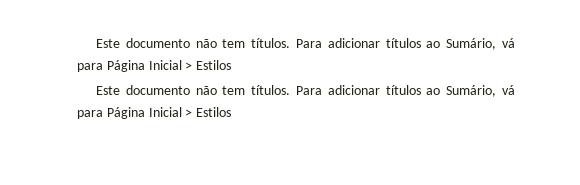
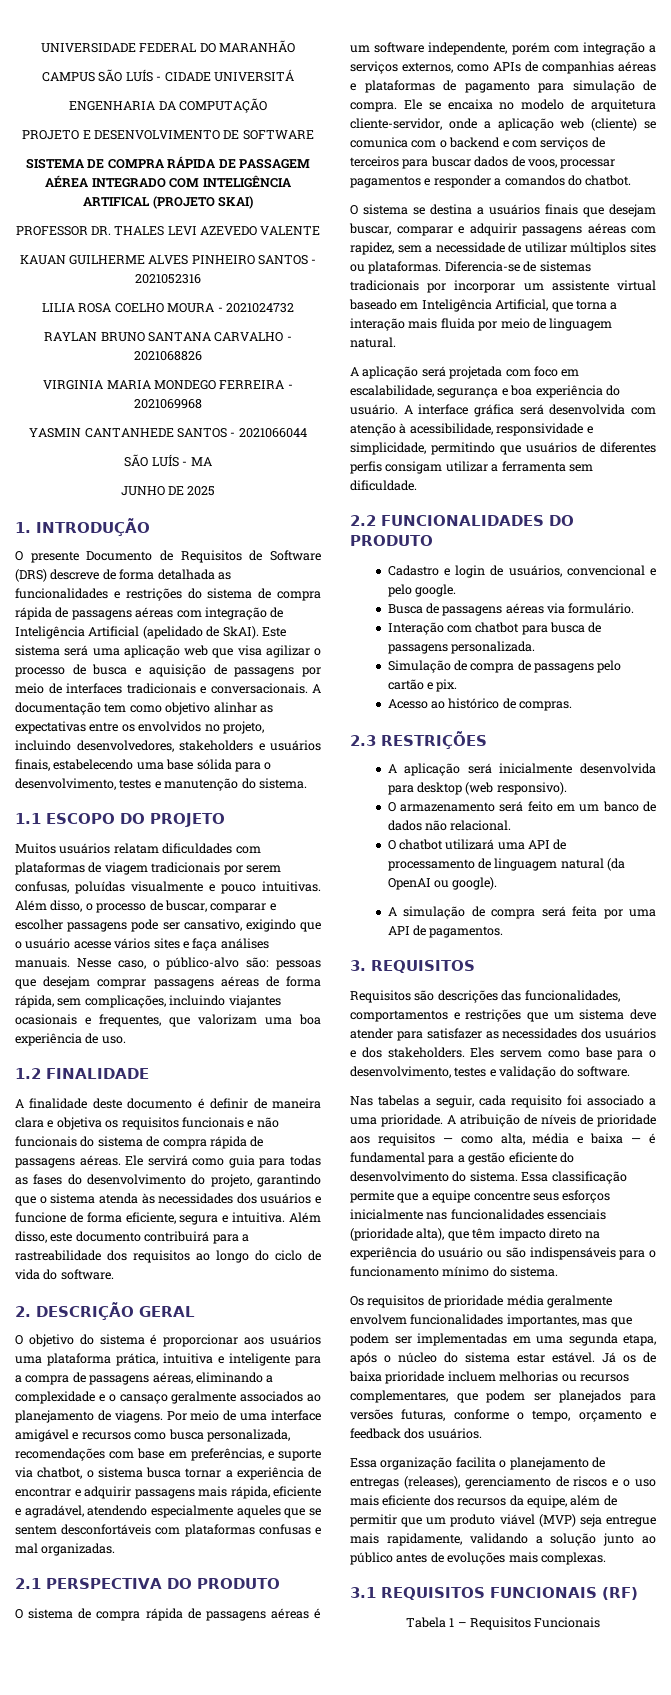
[95,38,515,50] [77,60,232,72] [95,85,515,97] [77,107,232,119] Este documento não tem títulos. Para adicionar títulos ao Sumário, vá para Página Inicial > Estilos // Este documento não tem títulos. Para adicionar títulos ao Sumário, vá para Página Inicial > Estilos -> [40,40,296,53] [42,69,294,82] [69,98,267,113] [22,130,314,140] [26,156,310,169] [45,175,291,188] [83,196,253,209] [15,226,321,236] [19,255,317,265] [135,274,201,284] [42,303,294,313] [44,332,292,342] [134,351,202,361] [43,380,293,390] [134,399,202,409] [29,428,307,438] [124,454,212,467] [120,486,216,496] [15,518,150,536] [15,550,321,563] [15,569,231,582] [15,588,321,601] [15,607,284,620] [15,626,286,639] [15,645,321,658] [15,664,322,677] [15,683,321,694] [15,702,273,715] [15,721,264,734] [15,740,321,752] [15,759,272,772] [15,778,307,791] [15,813,225,827] [15,843,261,854] [15,862,281,875] [15,881,321,894] [15,900,276,913] [15,919,321,932] [15,938,269,951] [15,957,322,970] [15,976,321,989] [15,995,281,1008] [15,1014,321,1027] [15,1033,126,1046] [15,1068,149,1079] [15,1098,321,1109] [15,1117,279,1130] [15,1136,264,1149] [15,1155,321,1168] [15,1174,321,1187] [15,1193,321,1206] [15,1212,321,1225] [15,1231,249,1244] [15,1250,321,1263] [15,1269,114,1280] [15,1302,195,1320] [15,1334,321,1347] [15,1353,321,1366] [15,1372,274,1385] [15,1391,321,1404] [15,1410,321,1423] [15,1429,290,1442] [15,1448,321,1461] [15,1467,321,1480] [15,1486,321,1499] [15,1505,321,1518] [15,1524,321,1537] [15,1543,116,1556] [15,1578,280,1589] [15,1608,321,1621] [350,42,656,55] [350,61,656,74] [350,80,656,93] [350,99,656,112] [350,118,656,131] [350,137,605,150] [350,156,616,169] [350,175,632,188] [350,204,656,217] [349,223,656,236] [350,242,656,255] [350,261,591,274] [350,280,656,293] [349,299,618,312] [350,318,613,331] [350,337,396,348] [350,366,580,379] [350,385,620,398] [350,404,656,417] [350,423,593,436] [350,442,656,455] [350,461,593,474] [350,480,417,491] [350,515,574,526] [350,535,433,546] [387,565,656,578] [387,584,456,597] [387,603,635,616] [387,622,602,635] [387,641,535,654] [387,660,622,673] [387,679,458,692] [387,698,573,711] [350,731,487,749] [387,763,656,776] [387,782,567,795] [387,801,656,812] [387,820,512,831] [387,839,567,850] [387,858,626,871] [387,877,498,890] [387,906,656,919] [387,925,504,938] [350,960,475,973] [350,990,620,1003] [350,1009,656,1022] [350,1028,656,1041] [350,1047,656,1060] [350,1066,630,1079] [350,1095,656,1108] [350,1114,656,1127] [350,1133,656,1146] [350,1152,574,1165] [350,1171,627,1184] [350,1190,611,1203] [350,1209,607,1220] [350,1228,601,1241] [350,1247,656,1260] [350,1266,559,1277] [350,1295,612,1308] [350,1314,632,1327] [350,1333,656,1346] [350,1352,656,1365] [349,1371,629,1384] [350,1390,656,1403] [350,1409,656,1422] [350,1428,482,1439] [350,1457,605,1470] [350,1476,656,1489] [350,1495,617,1508] [350,1514,656,1527] [350,1533,656,1546] [350,1552,606,1565] [350,1587,638,1600] [405,1617,601,1630] UNIVERSIDADE FEDERAL DO MARANHÃO // CAMPUS SÃO LUÍS - CIDADE UNIVERSITÁ // ENGENHARIA DA COMPUTAÇÃO // PROJETO E DESENVOLVIMENTO DE SOFTWARE // SISTEMA DE COMPRA RÁPIDA DE PASSAGEM AÉREA INTEGRADO COM INTELIGÊNCIA ARTIFICAL (PROJETO SKAI) // PROFESSOR DR. THALES LEVI AZEVEDO VALENTE // KAUAN GUILHERME ALVES PINHEIRO SANTOS - 2021052316 // LILIA ROSA COELHO MOURA - 2021024732 // RAYLAN BRUNO SANTANA CARVALHO - 2021068826 // VIRGINIA MARIA MONDEGO FERREIRA - 2021069968 // YASMIN CANTANHEDE SANTOS - 2021066044 // SÃO LUÍS - MA // JUNHO DE 2025 // 1. INTRODUÇÃO // O presente Documento de Requisitos de Software (DRS) descreve de forma detalhada as funcionalidades e restrições do sistema de compra rápida de passagens aéreas com integração de Inteligência Artificial (apelidado de SkAI). Este sistema será uma aplicação web que visa agilizar o processo de busca e aquisição de passagens por meio de interfaces tradicionais e conversacionais. A documentação tem como objetivo alinhar as expectativas entre os envolvidos no projeto, incluindo desenvolvedores, stakeholders e usuários finais, estabelecendo uma base sólida para o desenvolvimento, testes e manutenção do sistema. // 1.1 ESCOPO DO PROJETO // Muitos usuários relatam dificuldades com plataformas de viagem tradicionais por serem confusas, poluídas visualmente e pouco intuitivas. Além disso, o processo de buscar, comparar e escolher passagens pode ser cansativo, exigindo que o usuário acesse vários sites e faça análises manuais. Nesse caso, o público-alvo são: pessoas que desejam comprar passagens aéreas de forma rápida, sem complicações, incluindo viajantes ocasionais e frequentes, que valorizam uma boa experiência de uso. // 1.2 FINALIDADE // A finalidade deste documento é definir de maneira clara e objetiva os requisitos funcionais e não funcionais do sistema de compra rápida de passagens aéreas. Ele servirá como guia para todas as fases do desenvolvimento do projeto, garantindo que o sistema atenda às necessidades dos usuários e funcione de forma eficiente, segura e intuitiva. Além disso, este documento contribuirá para a rastreabilidade dos requisitos ao longo do ciclo de vida do software. // 2. DESCRIÇÃO GERAL // O objetivo do sistema é proporcionar aos usuários uma plataforma prática, intuitiva e inteligente para a compra de passagens aéreas, eliminando a complexidade e o cansaço geralmente associados ao planejamento de viagens. Por meio de uma interface amigável e recursos como busca personalizada, recomendações com base em preferências, e suporte via chatbot, o sistema busca tornar a experiência de encontrar e adquirir passagens mais rápida, eficiente e agradável, atendendo especialmente aqueles que se sentem desconfortáveis com plataformas confusas e mal organizadas. // 2.1 PERSPECTIVA DO PRODUTO // O sistema de compra rápida de passagens aéreas é um software independente, porém com integração a serviços externos, como APIs de companhias aéreas e plataformas de pagamento para simulação de compra. Ele se encaixa no modelo de arquitetura cliente-servidor, onde a aplicação web (cliente) se comunica com o backend e com serviços de terceiros para buscar dados de voos, processar pagamentos e responder a comandos do chatbot. // O sistema se destina a usuários finais que desejam buscar, comparar e adquirir passagens aéreas com rapidez, sem a necessidade de utilizar múltiplos sites ou plataformas. Diferencia-se de sistemas tradicionais por incorporar um assistente virtual baseado em Inteligência Artificial, que torna a interação mais fluida por meio de linguagem natural. // A aplicação será projetada com foco em escalabilidade, segurança e boa experiência do usuário. A interface gráfica será desenvolvida com atenção à acessibilidade, responsividade e simplicidade, permitindo que usuários de diferentes perfis consigam utilizar a ferramenta sem dificuldade. // 2.2 FUNCIONALIDADES DO PRODUTO // Cadastro e login de usuários, convencional e pelo google. // Busca de passagens aéreas via formulário. // Interação com chatbot para busca de passagens personalizada. // Simulação de compra de passagens pelo cartão e pix. // Acesso ao histórico de compras. // 2.3 RESTRIÇÕES // A aplicação será inicialmente desenvolvida para desktop (web responsivo). // O armazenamento será feito em um banco de dados não relacional. // O chatbot utilizará uma API de processamento de linguagem natural (da OpenAI ou google). // A simulação de compra será feita por uma API de pagamentos. // 3. REQUISITOS // Requisitos são descrições das funcionalidades, comportamentos e restrições que um sistema deve atender para satisfazer as necessidades dos usuários e dos stakeholders. Eles servem como base para o desenvolvimento, testes e validação do software. // Nas tabelas a seguir, cada requisito foi associado a uma prioridade. A atribuição de níveis de prioridade aos requisitos — como alta, média e baixa — é fundamental para a gestão eficiente do desenvolvimento do sistema. Essa classificação permite que a equipe concentre seus esforços inicialmente nas funcionalidades essenciais (prioridade alta), que têm impacto direto na experiência do usuário ou são indispensáveis para o funcionamento mínimo do sistema. // Os requisitos de prioridade média geralmente envolvem funcionalidades importantes, mas que podem ser implementadas em uma segunda etapa, após o núcleo do sistema estar estável. Já os de baixa prioridade incluem melhorias ou recursos complementares, que podem ser planejados para versões futuras, conforme o tempo, orçamento e feedback dos usuários. // Essa organização facilita o planejamento de entregas (releases), gerenciamento de riscos e o uso mais eficiente dos recursos da equipe, além de permitir que um produto viável (MVP) seja entregue mais rapidamente, validando a solução junto ao público antes de evoluções mais complexas. // 3.1 REQUISITOS FUNCIONAIS (RF) // Tabela 1 – Requisitos Funcionais

